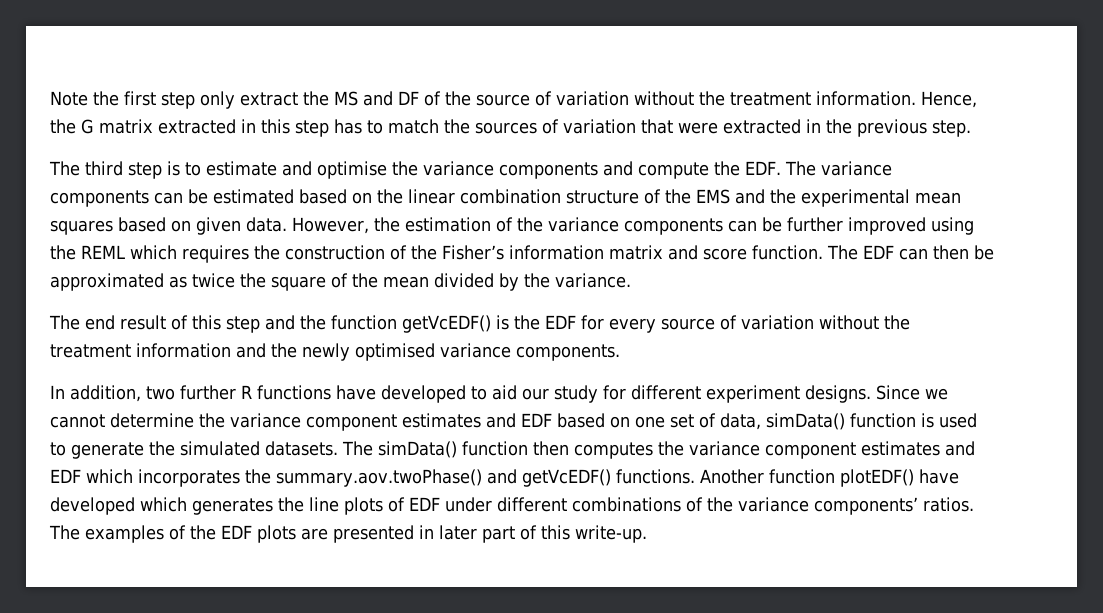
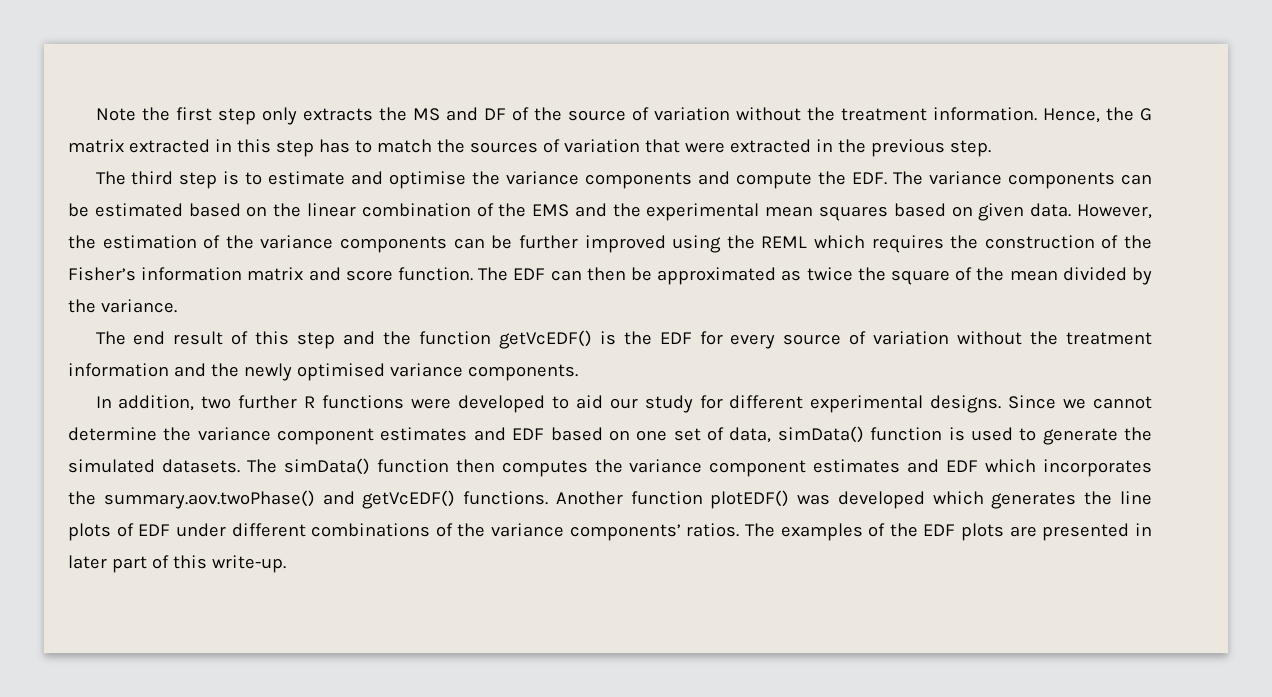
[240,92,298,106] extract -> [302,108,373,121] extracts
[566,190,639,204] structure -> (471, 210) none
[336,385,376,400] have -> [411,398,452,409] were
[706,385,800,403] experiment -> [810,395,924,413] experimental
[918,469,959,484] have -> [797,494,831,505] was

